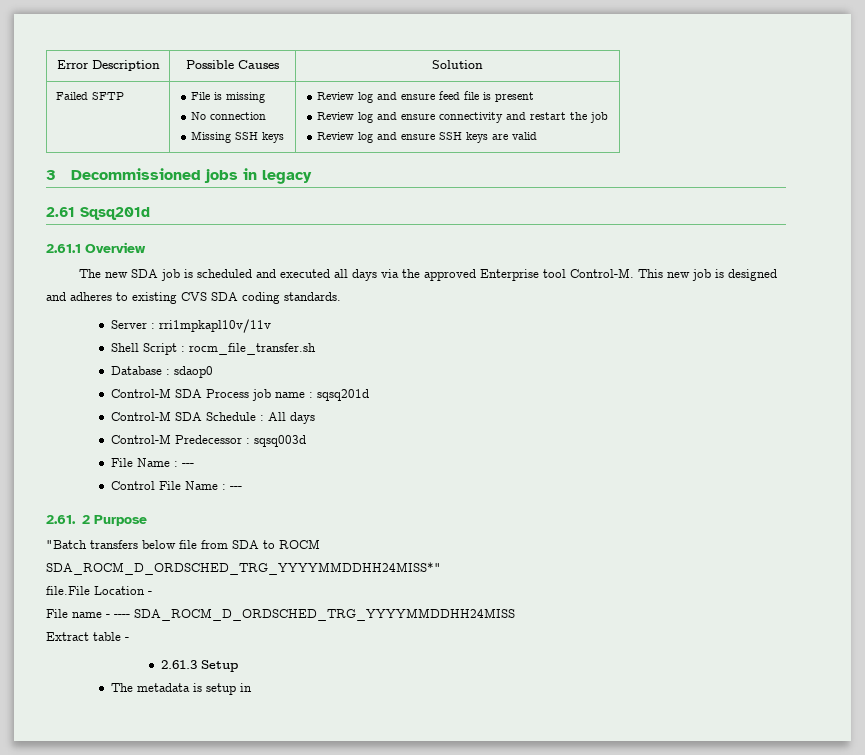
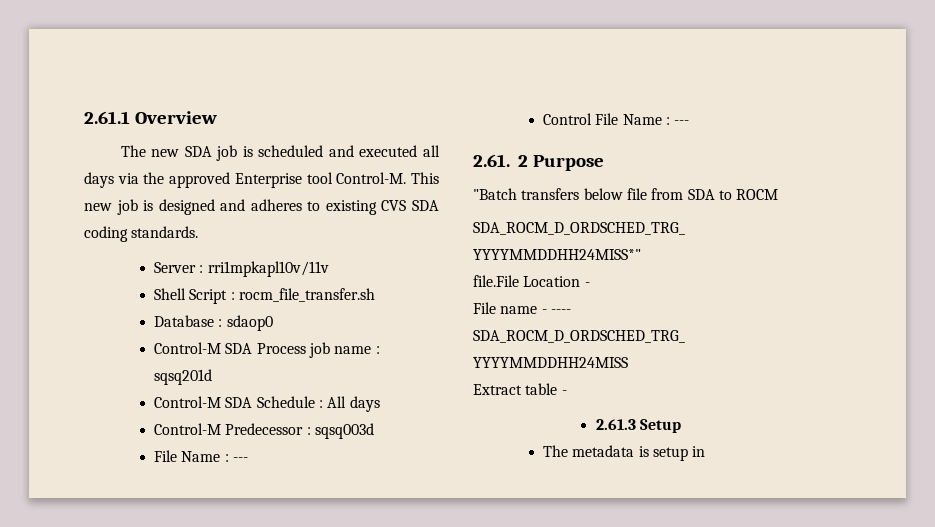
[56,60,160,71] [186,60,279,69] [432,60,484,69] [55,92,124,100] [191,92,266,103] [191,112,267,120] [191,131,285,143] [317,91,535,103] [317,112,609,123] [317,132,538,143] [46,168,313,184] [46,207,150,220] Error Description | Possible Causes | Solution // Failed SFTP | File is missing // No connection // Missing SSH keys | Review log and ensure feed file is present // Review log and ensure connectivity and restart the job // Review log and ensure SSH keys are valid // 3 Decommissioned jobs in legacy // 2.61 Sqsq201d // -> (84, 117) none

